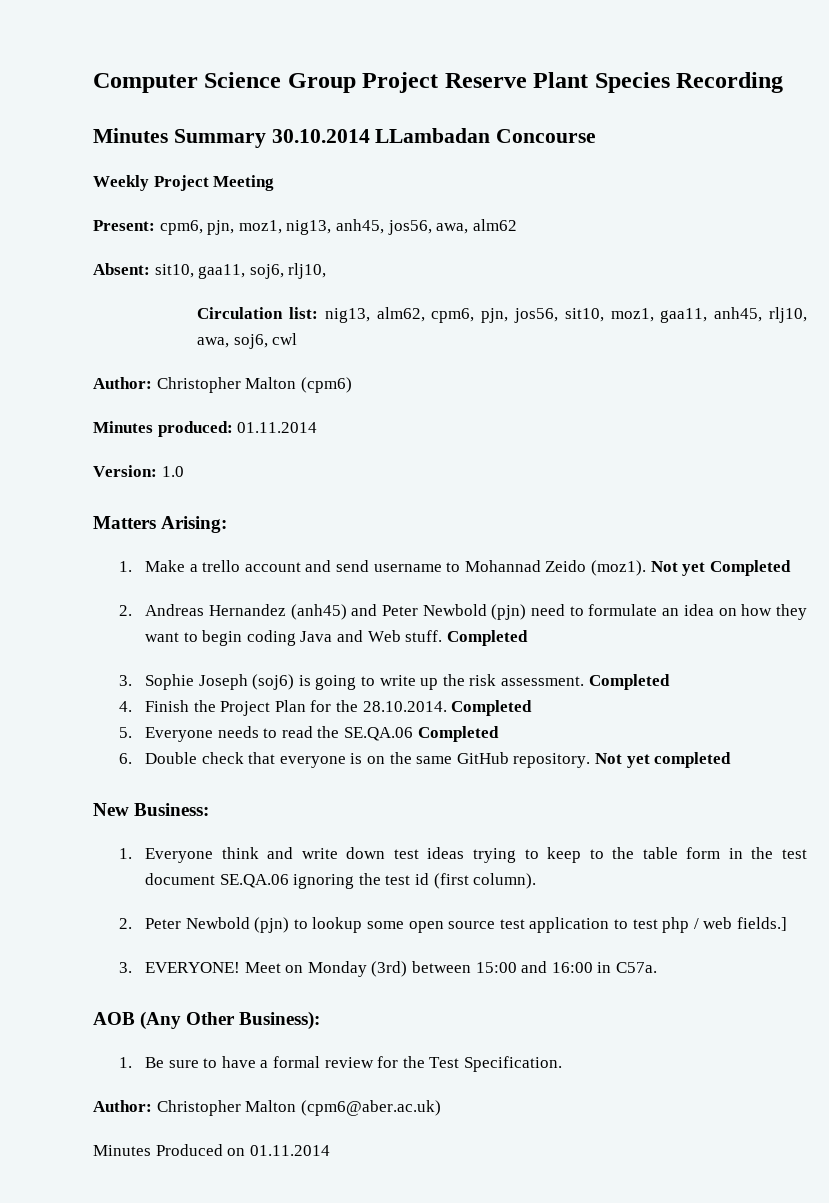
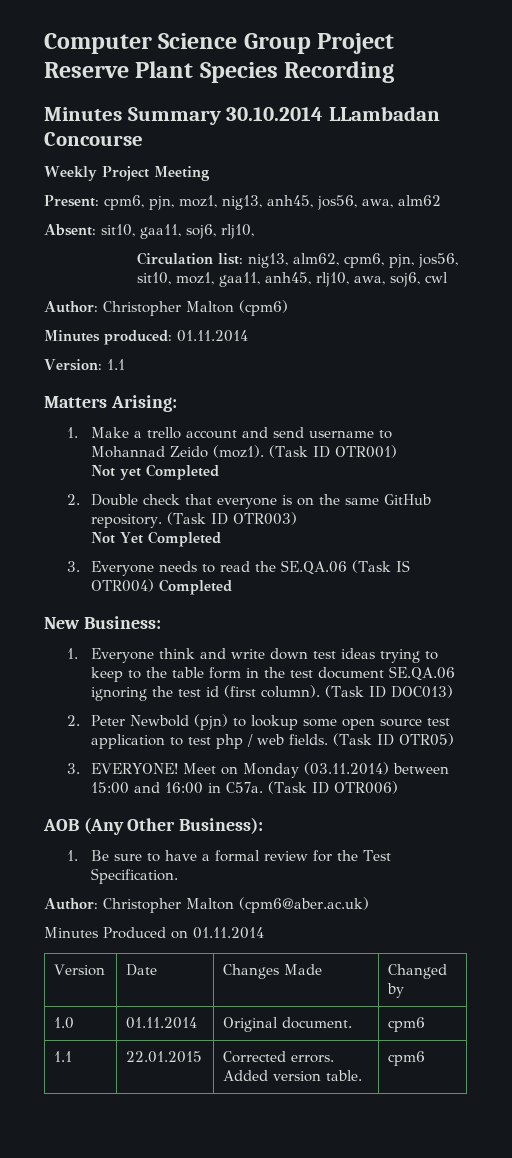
[161,466,184,477] 1.0 -> [106,359,125,370] 1.1
(647, 568) none -> [268,445,397,458] (Task ID OTR001) //
[145,604,807,620] [145,630,528,646] [119,674,670,690] [119,700,533,716] [119,726,499,742] [119,753,133,764] Andreas Hernandez (anh45) and Peter Newbold (pjn) need to formulate an idea on how they want to begin coding Java and Web stuff. Completed // 3. Sophie Joseph (soj6) is going to write up the risk assessment. Completed // 4. Finish the Project Plan for the 28.10.2014. Completed // 5. Everyone needs to read the SE.QA.06 Completed // 6. -> (81, 499) none
[595,752,732,768] Not yet completed -> [166,512,297,525] [90,531,221,547] [67,560,410,576] [90,579,232,595] (Task ID OTR003) // Not Yet Completed // 3. Everyone needs to read the SE.QA.06 (Task IS OTR004) Completed
(537, 881) none -> [324,685,453,698] (Task ID DOC013)
[736,917,787,931] fields.] -> [288,733,454,746] fields. (Task ID OTR05)
[371,961,408,977] (3rd) -> [303,762,389,775] (03.11.2014)
(658, 967) none -> [267,781,398,794] (Task ID OTR006)
(330, 1150) none -> [54,964,106,976] [126,964,158,976] [223,964,323,979] [388,964,448,979] [387,983,405,998] [54,1017,75,1029] [126,1017,198,1029] [223,1017,353,1032] [388,1017,426,1032] [54,1051,73,1062] [126,1051,203,1063] [223,1051,335,1063] [223,1070,363,1082] [388,1051,426,1066] // Version | Date | Changes Made | Changed by // 1.0 | 01.11.2014 | Original document. | cpm6 // 1.1 | 22.01.2015 | Corrected errors. Added version table. | cpm6

